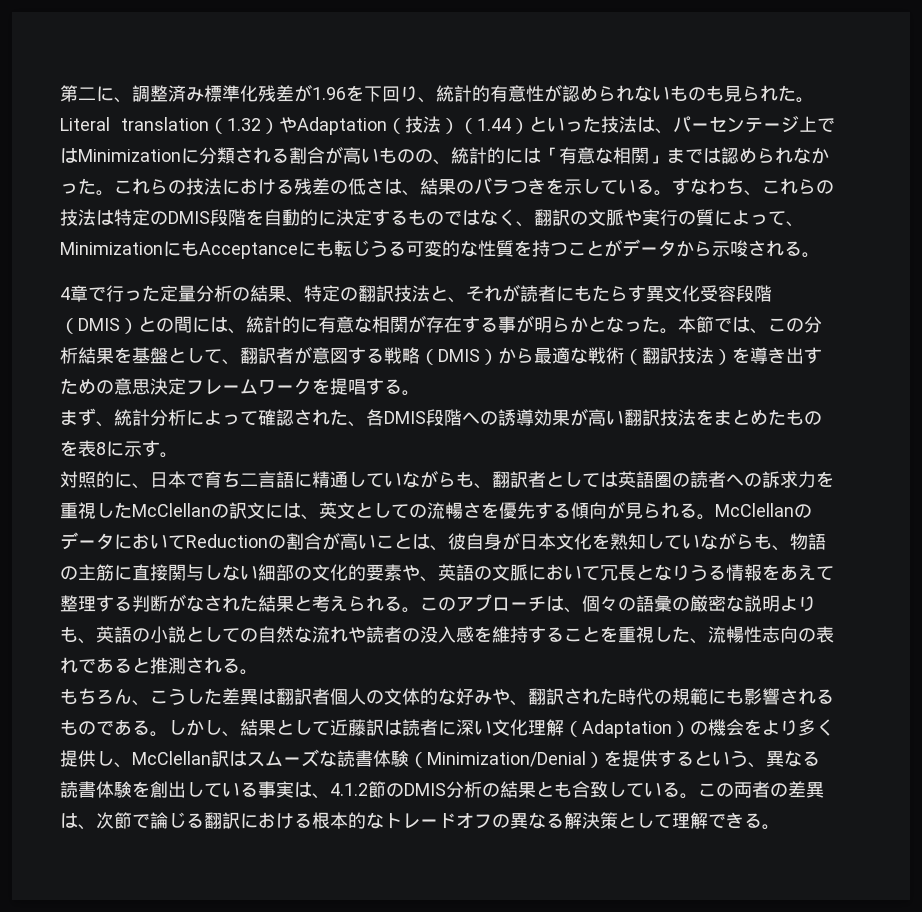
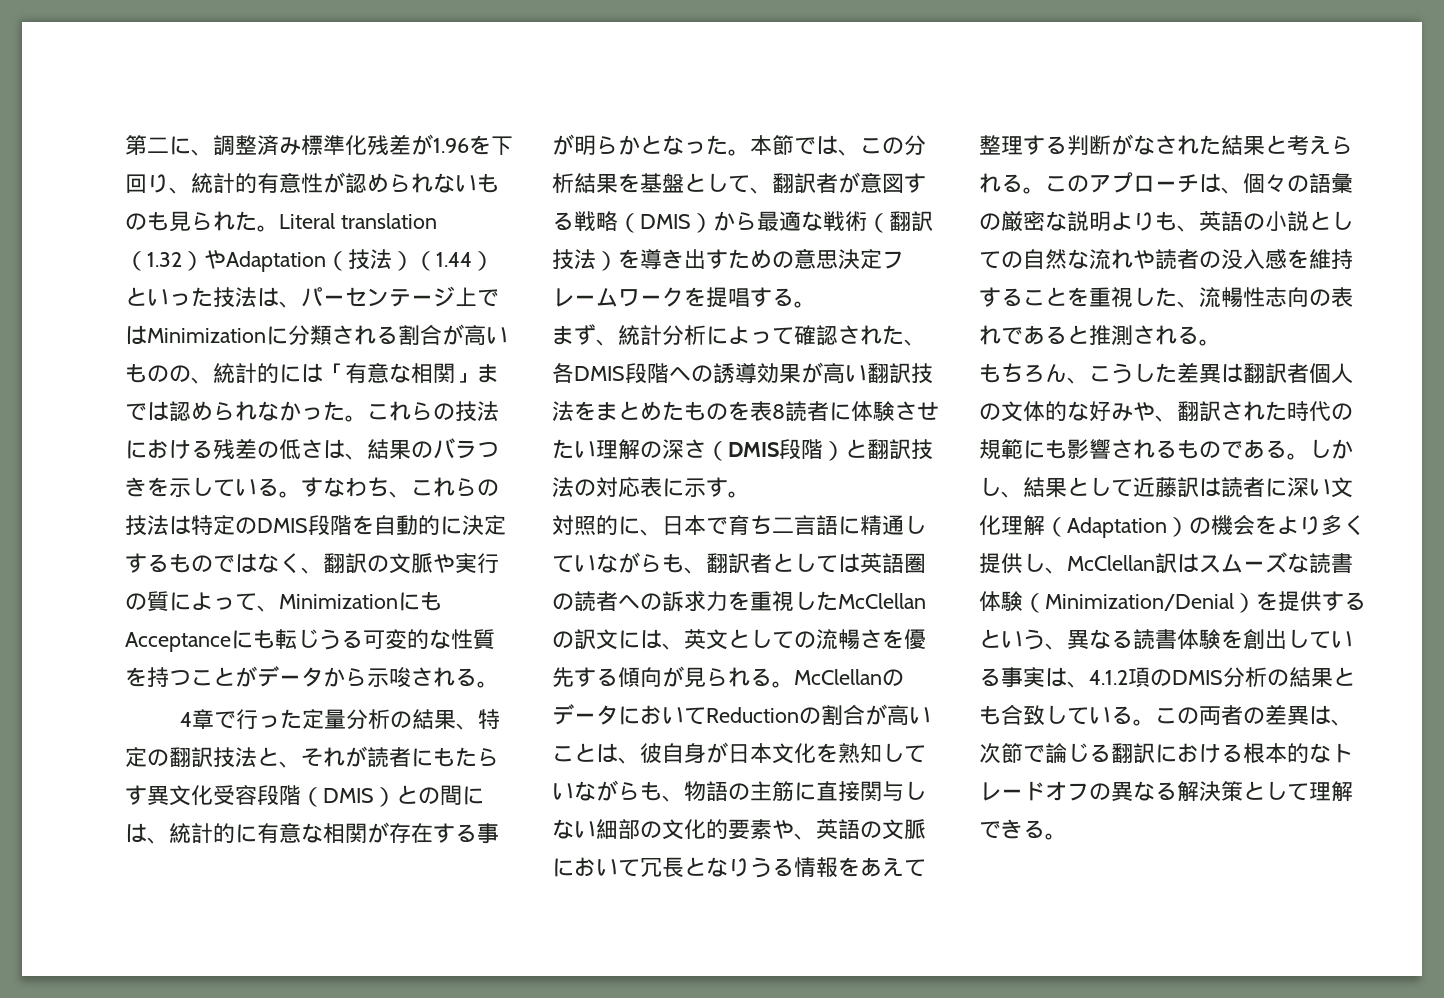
(106, 448) none -> [785,401,939,422] [552,439,933,461] [552,477,662,497] 読者に体験させたい理解の深さ（DMIS段階）と翻訳技法の対応表
[368,781,386,798] 節 -> [1128,667,1150,688] 項

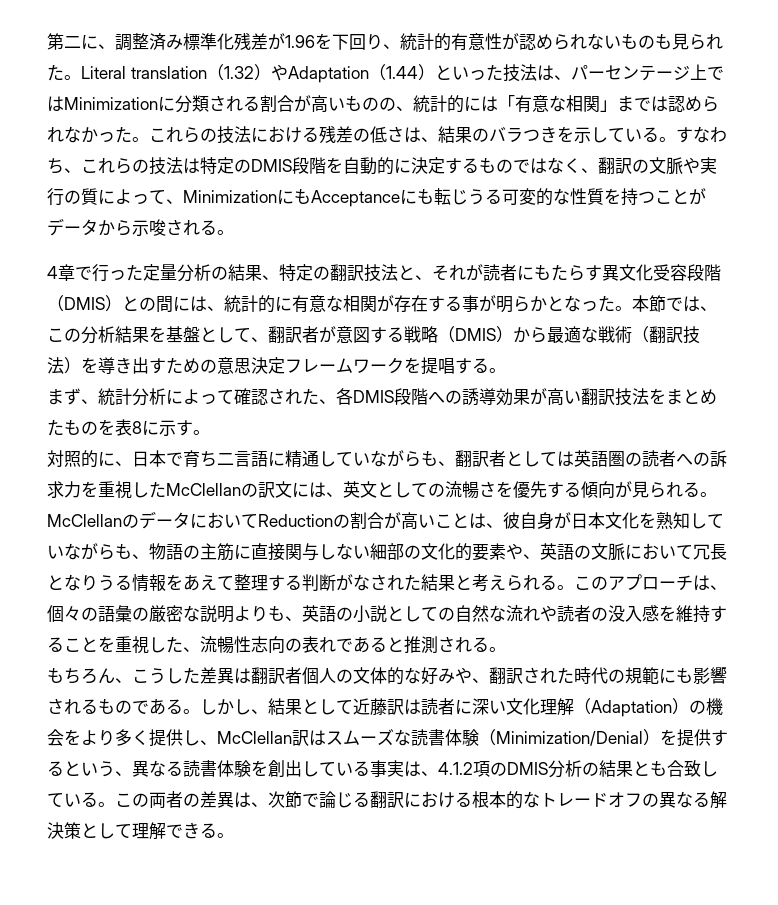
[348,249,436,271] 技法）（ -> (386, 72) none
[785,401,939,422] [552,439,933,461] [552,477,662,497] 読者に体験させたい理解の深さ（DMIS段階）と翻訳技法の対応表 -> (142, 427) none

